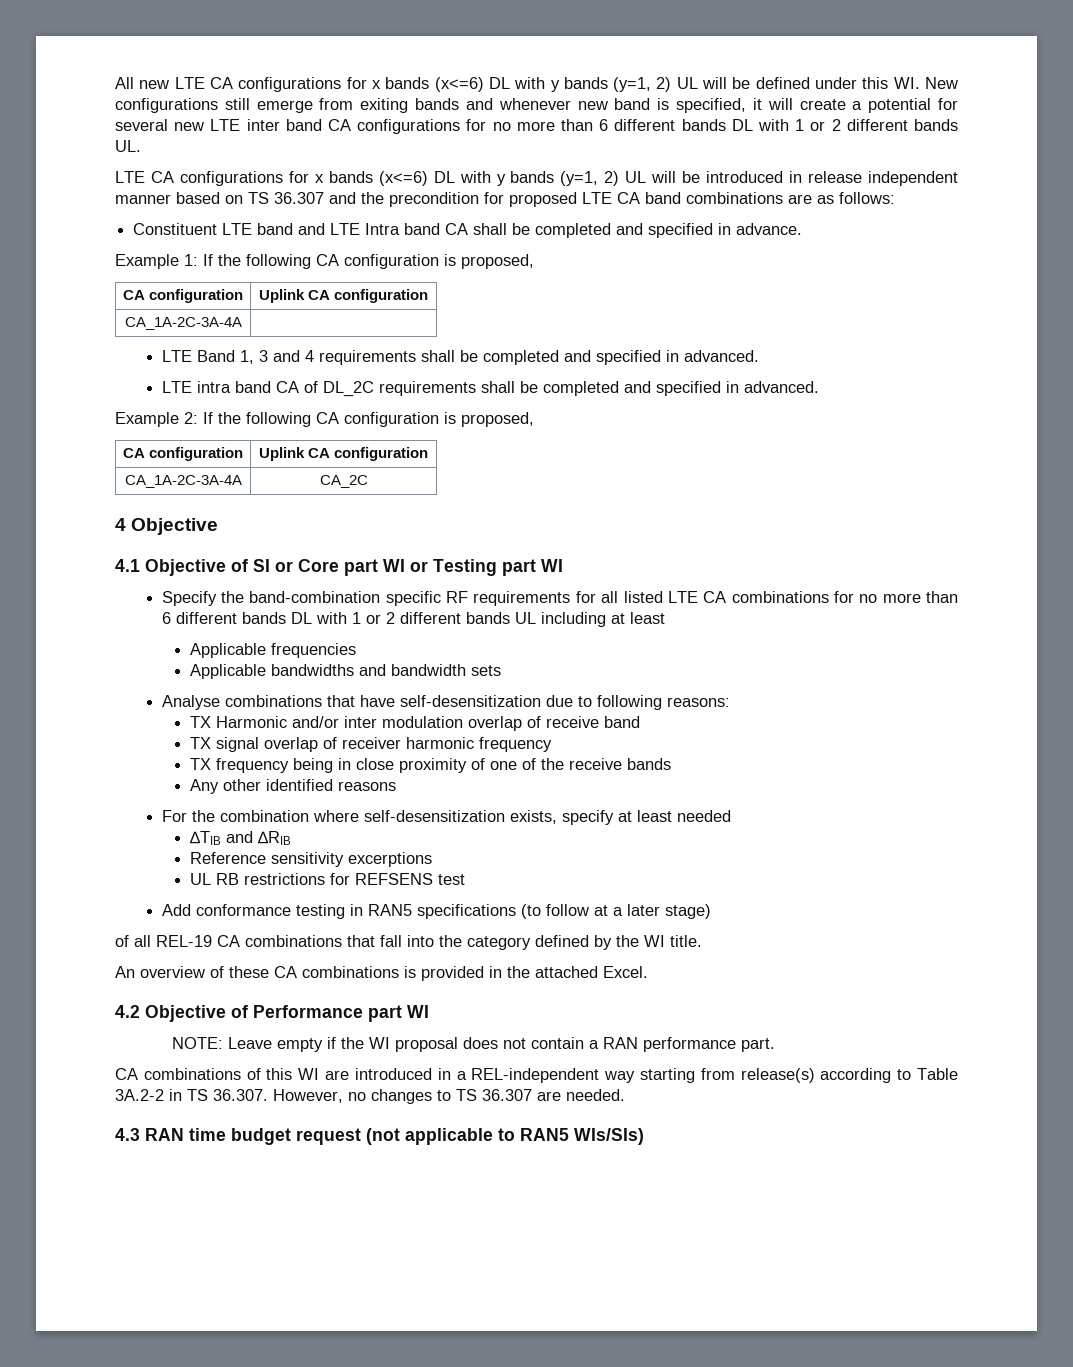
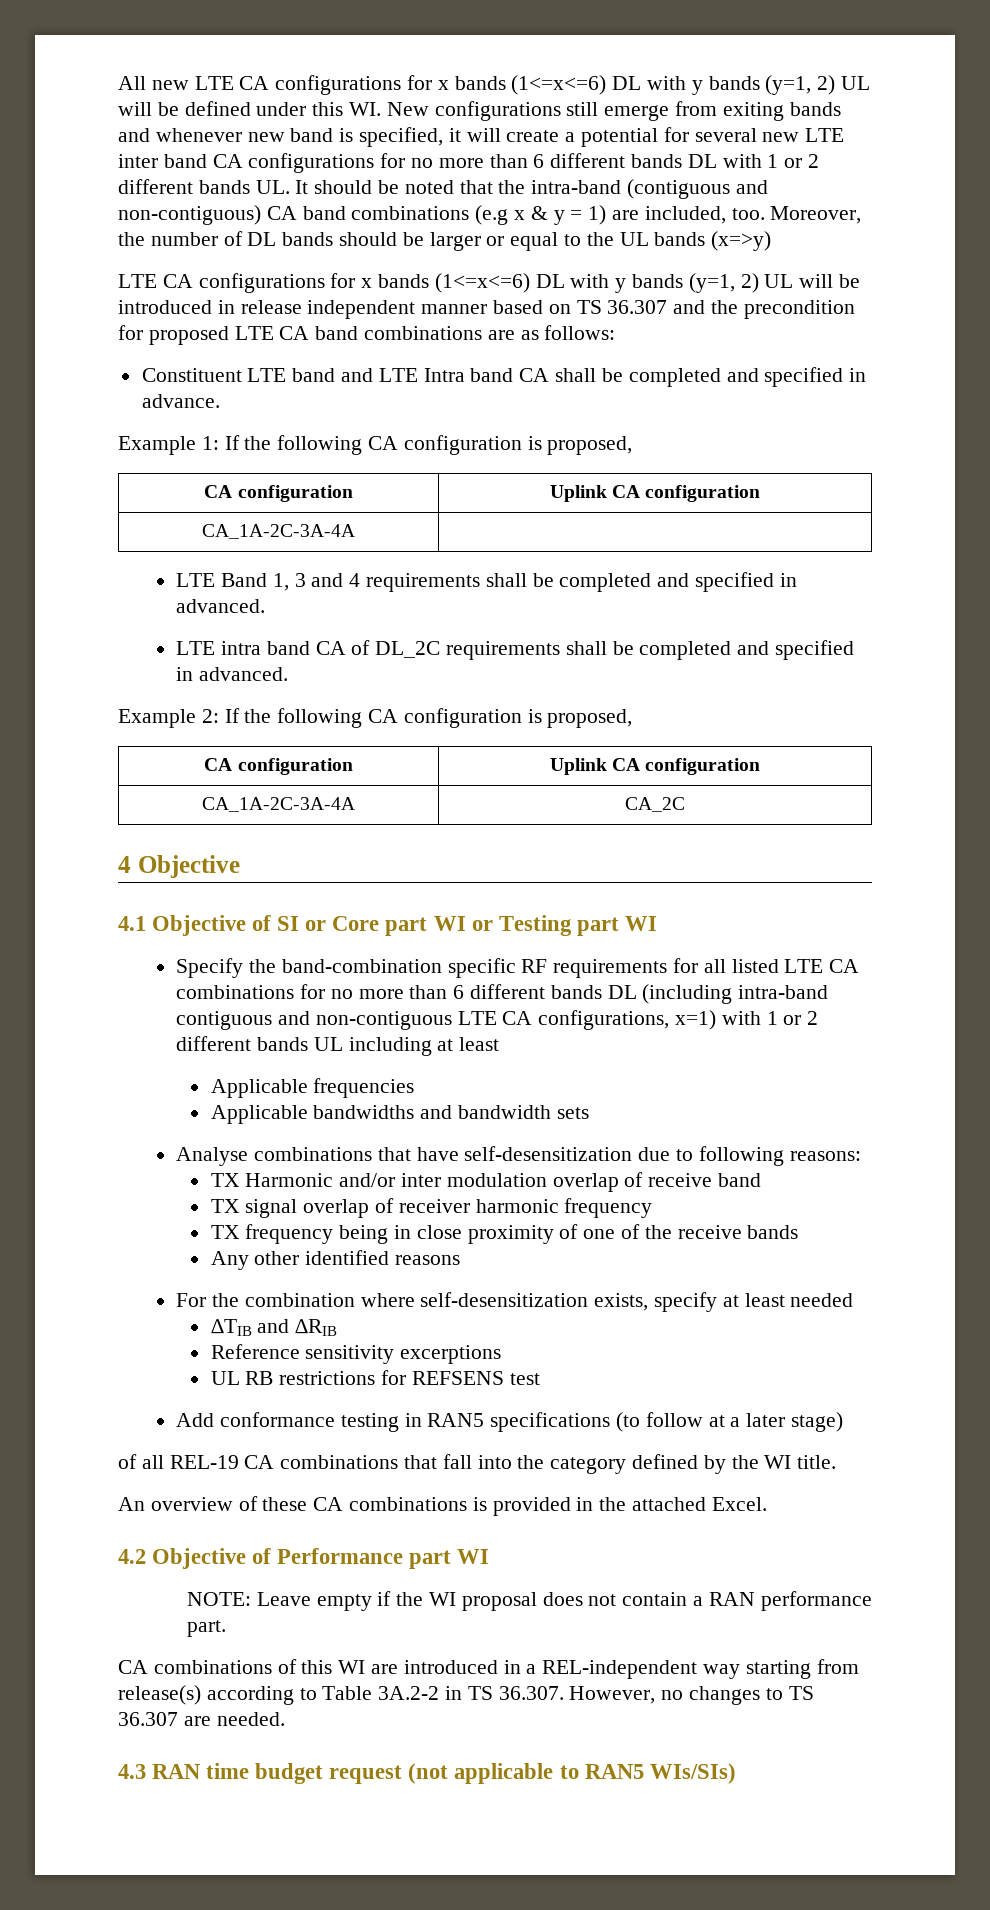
[434,77,484,92] (x<=6) -> [511,75,607,95] (1<=x<=6)
[115,171,428,186] // LTE CA configurations for x bands (x<=6) -> [295,179,768,199] [118,205,862,225] [118,231,772,251] [118,273,530,293] It should be noted that the intra-band (contiguous and non-contiguous) CA band combinations (e.g x & y = 1) are included, too. Moreover, the number of DL bands should be larger or equal to the UL bands (x=>y) // LTE CA configurations for x bands (1<=x<=6)
(312, 618) none -> [642,984,829,1004] [176,1010,716,1030] (including intra-band contiguous and non-contiguous LTE CA configurations, x=1)

